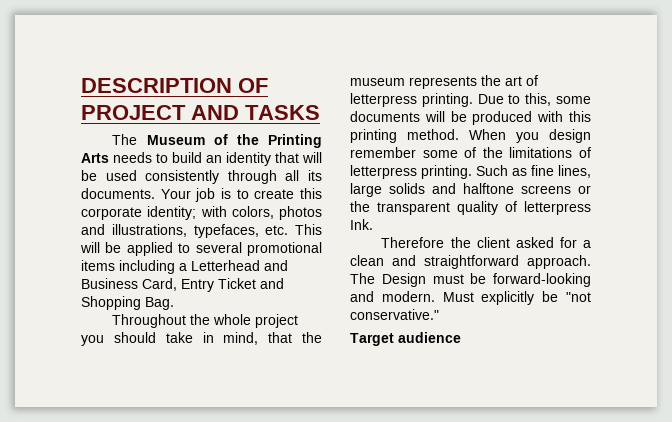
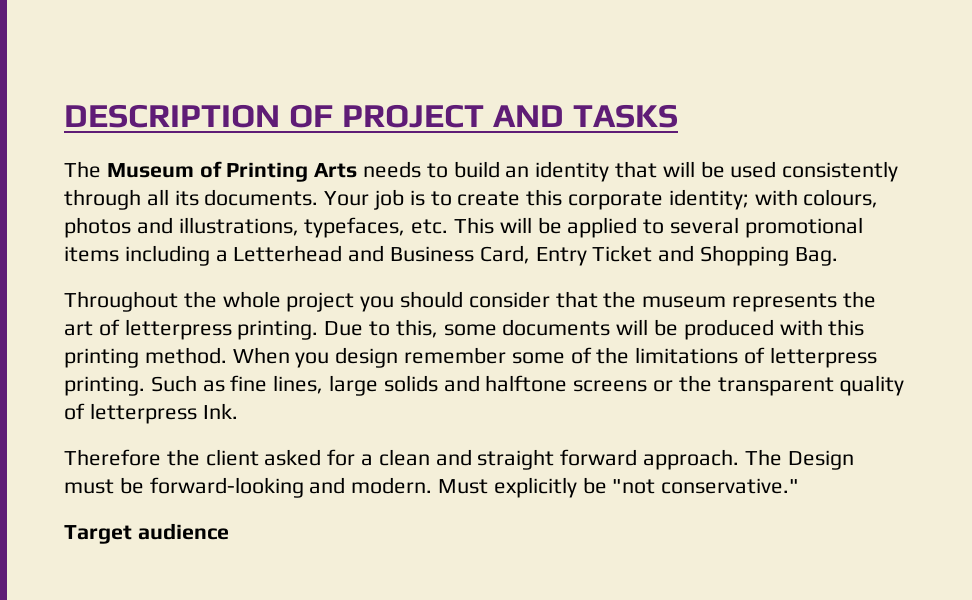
[236,134,259,145] the -> (222, 169) none
[231,206,274,219] colors, -> [803,189,879,208] colours,
[165,332,259,345] take in mind, -> [468,291,550,308] consider
[424,255,519,269] straightforward -> [477,449,638,470] straight forward

